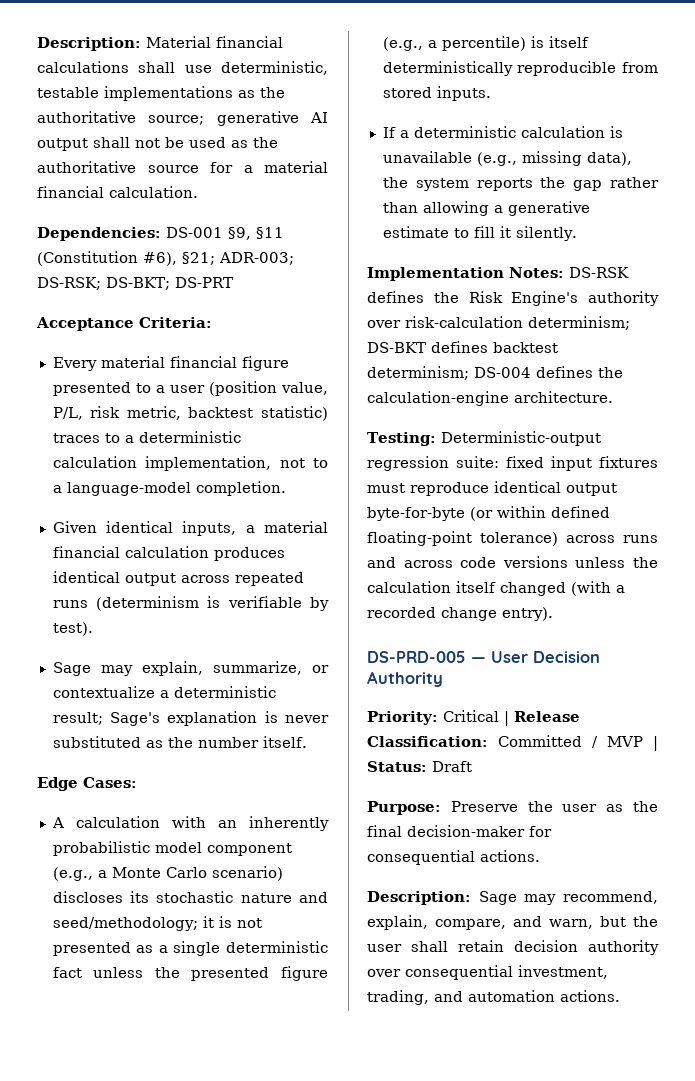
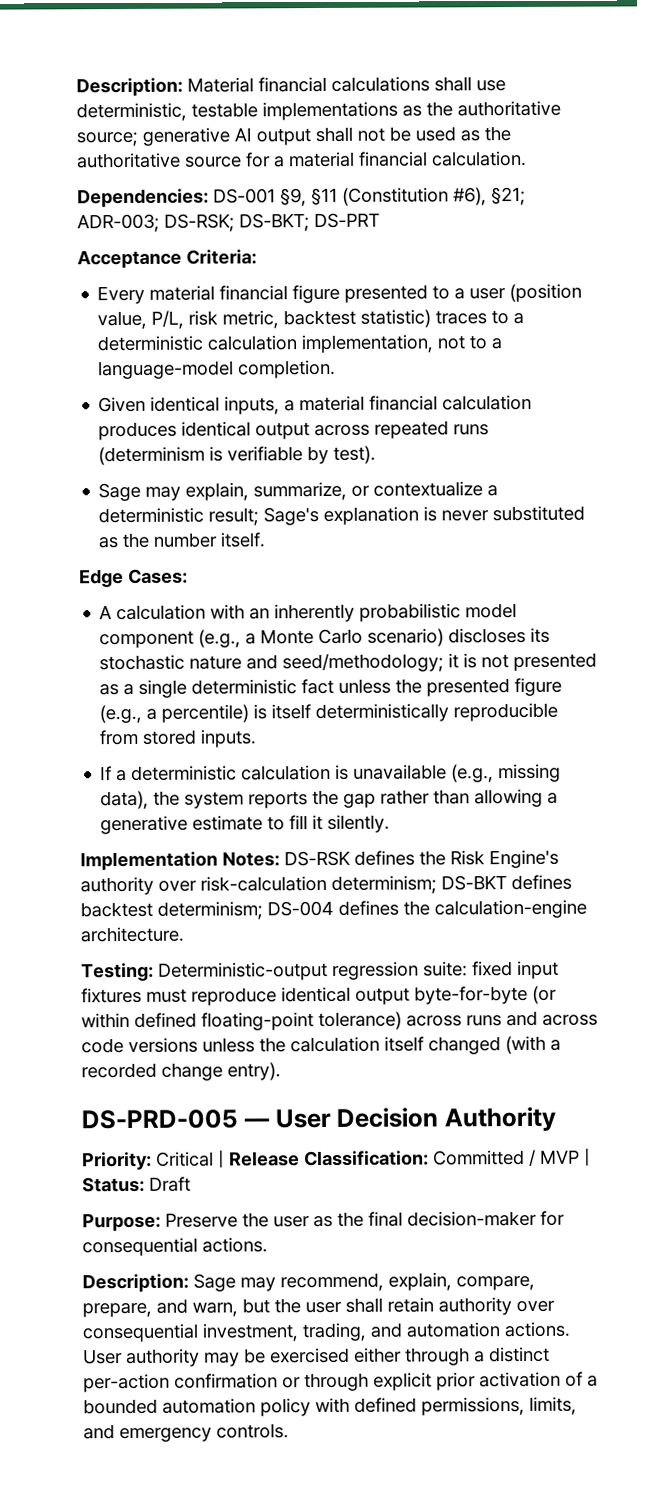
(506, 924) none -> [82,1302,152,1318] prepare,
[514,940,578,952] decision -> (434, 1305) none
(620, 996) none -> [83,1346,550,1368] [83,1371,598,1393] [83,1396,577,1417] [83,1423,289,1443] User authority may be exercised either through a distinct per-action confirmation or through explicit prior activation of a bounded automation policy with defined permissions, limits, and emergency controls.

